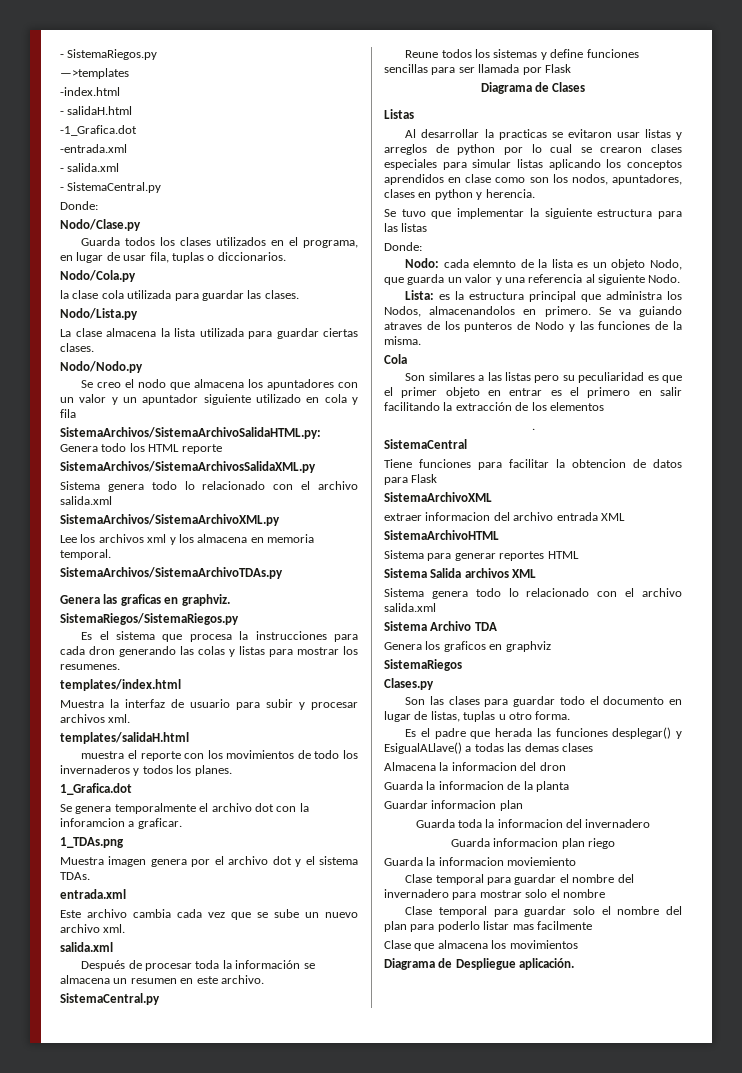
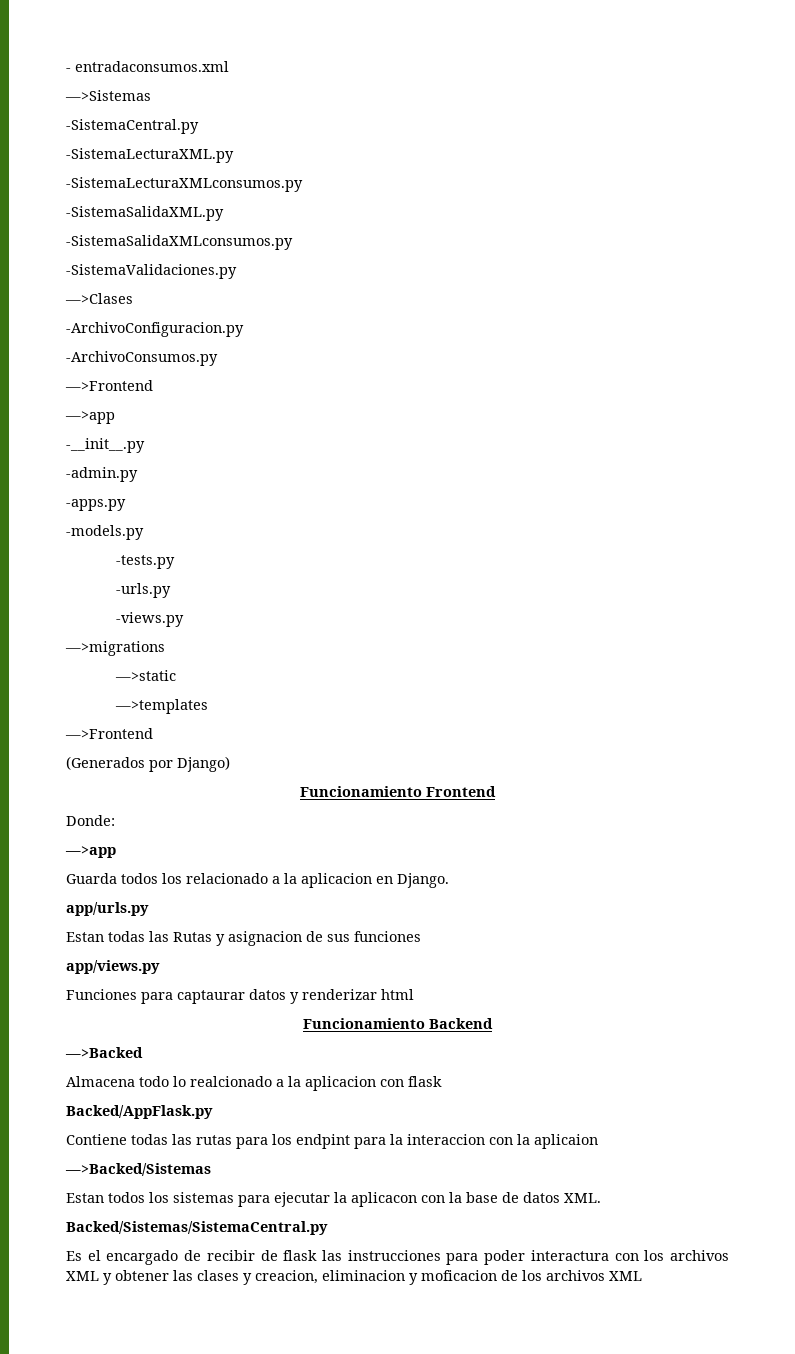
[60,49,158,60] [60,68,129,79] [60,87,120,96] [60,106,133,115] [60,125,137,136] [60,144,127,153] [60,163,120,172] [60,182,162,193] [60,201,98,210] [60,219,141,231] - SistemaRiegos.py // —>templates // -index.html // - salidaH.html // -1_Grafica.dot // -entrada.xml // - salida.xml // - SistemaCentral.py // Donde: // Nodo/Clase.py -> [66,61,229,72] [65,90,151,101] [66,119,199,134] [66,148,234,163] [66,177,303,192] [66,206,224,221] [66,235,293,250] [66,264,237,279] [65,293,133,304] [66,322,244,337] [66,351,218,366] [65,380,153,391] [65,411,115,424] [66,438,145,453] [66,467,138,482] [66,499,126,511] [66,525,144,540] [116,555,176,569] [116,583,172,598] [116,612,185,627] [65,641,165,656] [115,670,177,681] [115,699,209,714] [65,728,153,739] [66,756,230,772] [300,786,496,797] [66,815,115,826] [65,846,116,858] - entradaconsumos.xml // —>Sistemas // -SistemaCentral.py // -SistemaLecturaXML.py // -SistemaLecturaXMLconsumos.py // -SistemaSalidaXML.py // -SistemaSalidaXMLconsumos.py // -SistemaValidaciones.py // —>Clases // -ArchivoConfiguracion.py // -ArchivoConsumos.py // —>Frontend // —>app // -__init__.py // -admin.py // -apps.py // -models.py // -tests.py // -urls.py // -views.py // —>migrations // —>static // —>templates // —>Frontend // (Generados por Django) // Funcionamiento Frontend // Donde: // —>app
[180,237,358,248] [60,252,286,263] [60,270,136,282] [60,290,299,301] [60,308,138,320] [60,328,358,339] [60,343,94,352] [60,361,143,373] [81,379,358,390] [60,394,358,405] [60,409,76,418] [60,427,321,439] [60,443,222,454] [60,461,316,473] [60,481,358,492] [60,496,112,505] [60,514,280,526] [60,534,314,545] [60,549,111,560] [60,567,283,579] [60,594,230,606] [60,613,239,625] [81,631,358,642] [60,646,358,657] [60,664,120,670] [60,679,181,691] [60,699,358,710] [60,714,131,723] [60,732,189,744] [81,750,358,761] [60,765,232,776] [60,783,132,795] [60,803,309,814] [60,818,182,829] [60,837,124,848] [60,856,359,867] [60,872,90,880] [60,889,126,899] [60,909,358,920] [60,924,126,933] [60,942,113,952] [81,960,315,971] [60,975,264,984] [60,993,160,1005] [405,49,639,60] [384,64,571,75] [480,82,586,94] [384,109,414,119] [405,129,682,140] [384,144,682,155] [384,159,682,170] [384,174,682,185] [384,189,535,200] [384,208,682,219] [384,223,428,232] [384,242,422,251] [405,258,682,270] [384,274,681,285] [405,290,682,302] [384,306,682,317] [384,321,682,332] [384,336,421,345] [384,354,407,364] [405,372,682,383] [384,387,682,398] [384,402,604,411] [531,428,535,430] [384,439,467,449] [384,459,682,470] [384,474,438,485] [384,492,492,502] [384,512,625,521] [384,530,499,540] [384,550,579,561] [384,568,537,578] [384,588,682,599] [384,603,436,612] [384,621,497,631] [384,641,551,652] [384,659,462,671] [384,678,434,690] [405,696,682,707] [384,711,571,722] [405,727,682,739] [384,742,593,754] [384,762,566,771] [384,781,569,792] [384,800,523,811] [415,819,651,828] [450,838,616,849] [384,857,577,866] [405,874,634,885] [384,889,605,900] [405,906,682,917] [384,921,592,932] [384,940,578,951] [384,958,575,970] clases utilizados en el programa, en lugar de usar fila, tuplas o diccionarios. // Nodo/Cola.py // la clase cola utilizada para guardar las clases. // Nodo/Lista.py // La clase almacena la lista utilizada para guardar ciertas clases. // Nodo/Nodo.py // Se creo el nodo que almacena los apuntadores con un valor y un apuntador siguiente utilizado en cola y fila // SistemaArchivos/SistemaArchivoSalidaHTML.py: Genera todo los HTML reporte // SistemaArchivos/SistemaArchivosSalidaXML.py // Sistema genera todo lo relacionado con el archivo salida.xml // SistemaArchivos/SistemaArchivoXML.py // Lee los archivos xml y los almacena en memoria temporal. // SistemaArchivos/SistemaArchivoTDAs.py // Genera las graficas en graphviz. // SistemaRiegos/SistemaRiegos.py // Es el sistema que procesa la instrucciones para cada dron generando las colas y listas para mostrar los resumenes. // templates/index.html // Muestra la interfaz de usuario para subir y procesar archivos xml. // templates/salidaH.html // muestra el reporte con los movimientos de todo los invernaderos y todos los planes. // 1_Grafica.dot // Se genera temporalmente el archivo dot con la inforamcion a graficar. // 1_TDAs.png // Muestra imagen genera por el archivo dot y el sistema TDAs. // entrada.xml // Este archivo cambia cada vez que se sube un nuevo archivo xml. // salida.xml // Después de procesar toda la información se almacena un resumen en este archivo. // SistemaCentral.py // Reune todos los sistemas y define funciones sencillas para ser llamada por Flask // Diagrama de Clases // Listas // Al desarrollar la practicas se evitaron usar listas y arreglos de python por lo cual se crearon clases especiales para simular listas aplicando los conceptos aprendidos en clase como son los nodos, apuntadores, clases en python y herencia. // Se tuvo que implementar la siguiente estructura para las listas // Donde: // Nodo: cada elemnto de la lista es un objeto Nodo, que guarda un valor y una referencia al siguiente Nodo. // Lista: es la estructura principal que administra los Nodos, almacenandolos en primero. Se va guiando atraves de los punteros de Nodo y las funciones de la misma. // Cola // Son similares a las listas pero su peculiaridad es que el primer objeto en entrar es el primero en salir facilitando la extracción de los elementos // . // SistemaCentral // Tiene funciones para facilitar la obtencion de datos para Flask // SistemaArchivoXML // extraer informacion del archivo entrada XML // SistemaArchivoHTML // Sistema para generar reportes HTML // Sistema Salida archivos XML // Sistema genera todo lo relacionado con el archivo salida.xml // Sistema Archivo TDA // Genera los graficos en graphviz // SistemaRiegos // Clases.py // Son las clases para guardar todo el documento en lugar de listas, tuplas u otro forma. // Es el padre que herada las funciones desplegar() y EsigualALlave() a todas las demas clases // Almacena la informacion del dron // Guarda la informacion de la planta // Guardar informacion plan // Guarda toda la informacion del invernadero // Guarda informacion plan riego // Guarda la informacion moviemiento // Clase temporal para guardar el nombre del invernadero para mostrar solo el nombre // Clase temporal para guardar solo el nombre del plan para poderlo listar mas facilmente // Clase que almacena los movimientos // Diagrama de Despliegue aplicación. -> [186,873,449,888] [66,902,149,916] [66,931,421,946] [66,960,160,974] [66,989,414,1004] [303,1018,493,1029] [65,1047,143,1058] [66,1076,442,1091] [66,1105,213,1119] [66,1134,598,1149] [65,1163,211,1176] [66,1192,601,1207] [66,1221,328,1235] [66,1250,729,1265] [66,1270,642,1285] relacionado a la aplicacion en Django. // app/urls.py // Estan todas las Rutas y asignacion de sus funciones // app/views.py // Funciones para captaurar datos y renderizar html // Funcionamiento Backend // —>Backed // Almacena todo lo realcionado a la aplicacion con flask // Backed/AppFlask.py // Contiene todas las rutas para los endpint para la interaccion con la aplicaion // —>Backed/Sistemas // Estan todos los sistemas para ejecutar la aplicacon con la base de datos XML. // Backed/Sistemas/SistemaCentral.py // Es el encargado de recibir de flask las instrucciones para poder interactura con los archivos XML y obtener las clases y creacion, eliminacion y moficacion de los archivos XML

